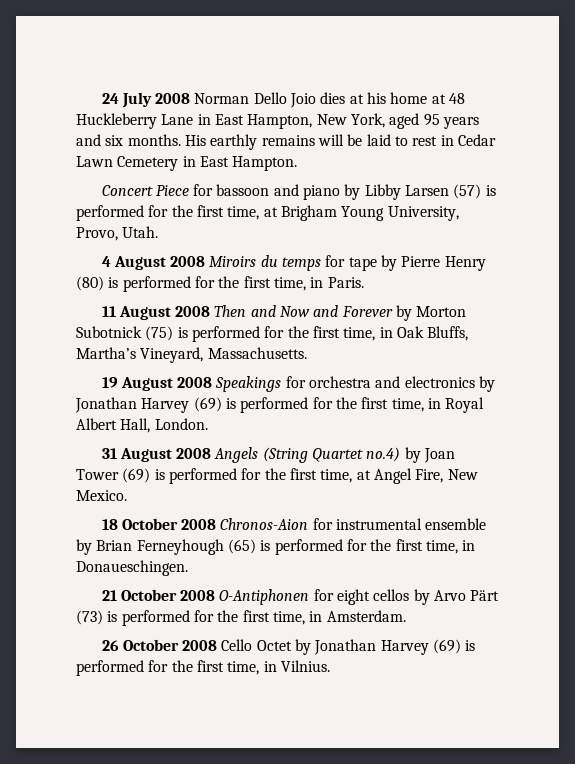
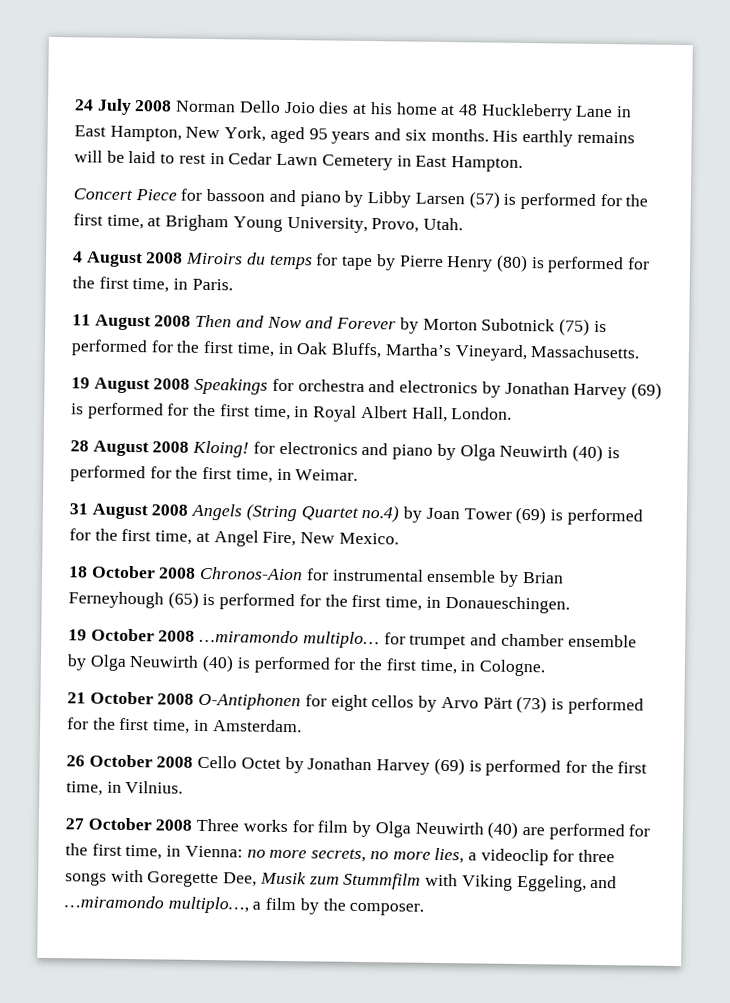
(208, 424) none -> [70,440,620,463] [70,465,359,483] // 28 August 2008 Kloing! for electronics and piano by Olga Neuwirth (40) is performed for the first time, in Weimar.
(188, 568) none -> [68,628,637,650] [67,654,545,677] // 19 October 2008 …miramondo multiplo… for trumpet and chamber ensemble by Olga Neuwirth (40) is performed for the first time, in Cologne.
(330, 666) none -> [65,817,651,841] [65,843,616,866] [65,869,618,892] [64,895,425,916] // 27 October 2008 Three works for film by Olga Neuwirth (40) are performed for the first time, in Vienna: no more secrets, no more lies, a videoclip for three songs with Goregette Dee, Musik zum Stummfilm with Viking Eggeling, and …miramondo multiplo…, a film by the composer.

